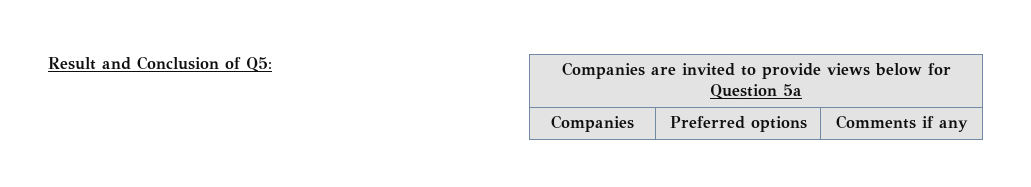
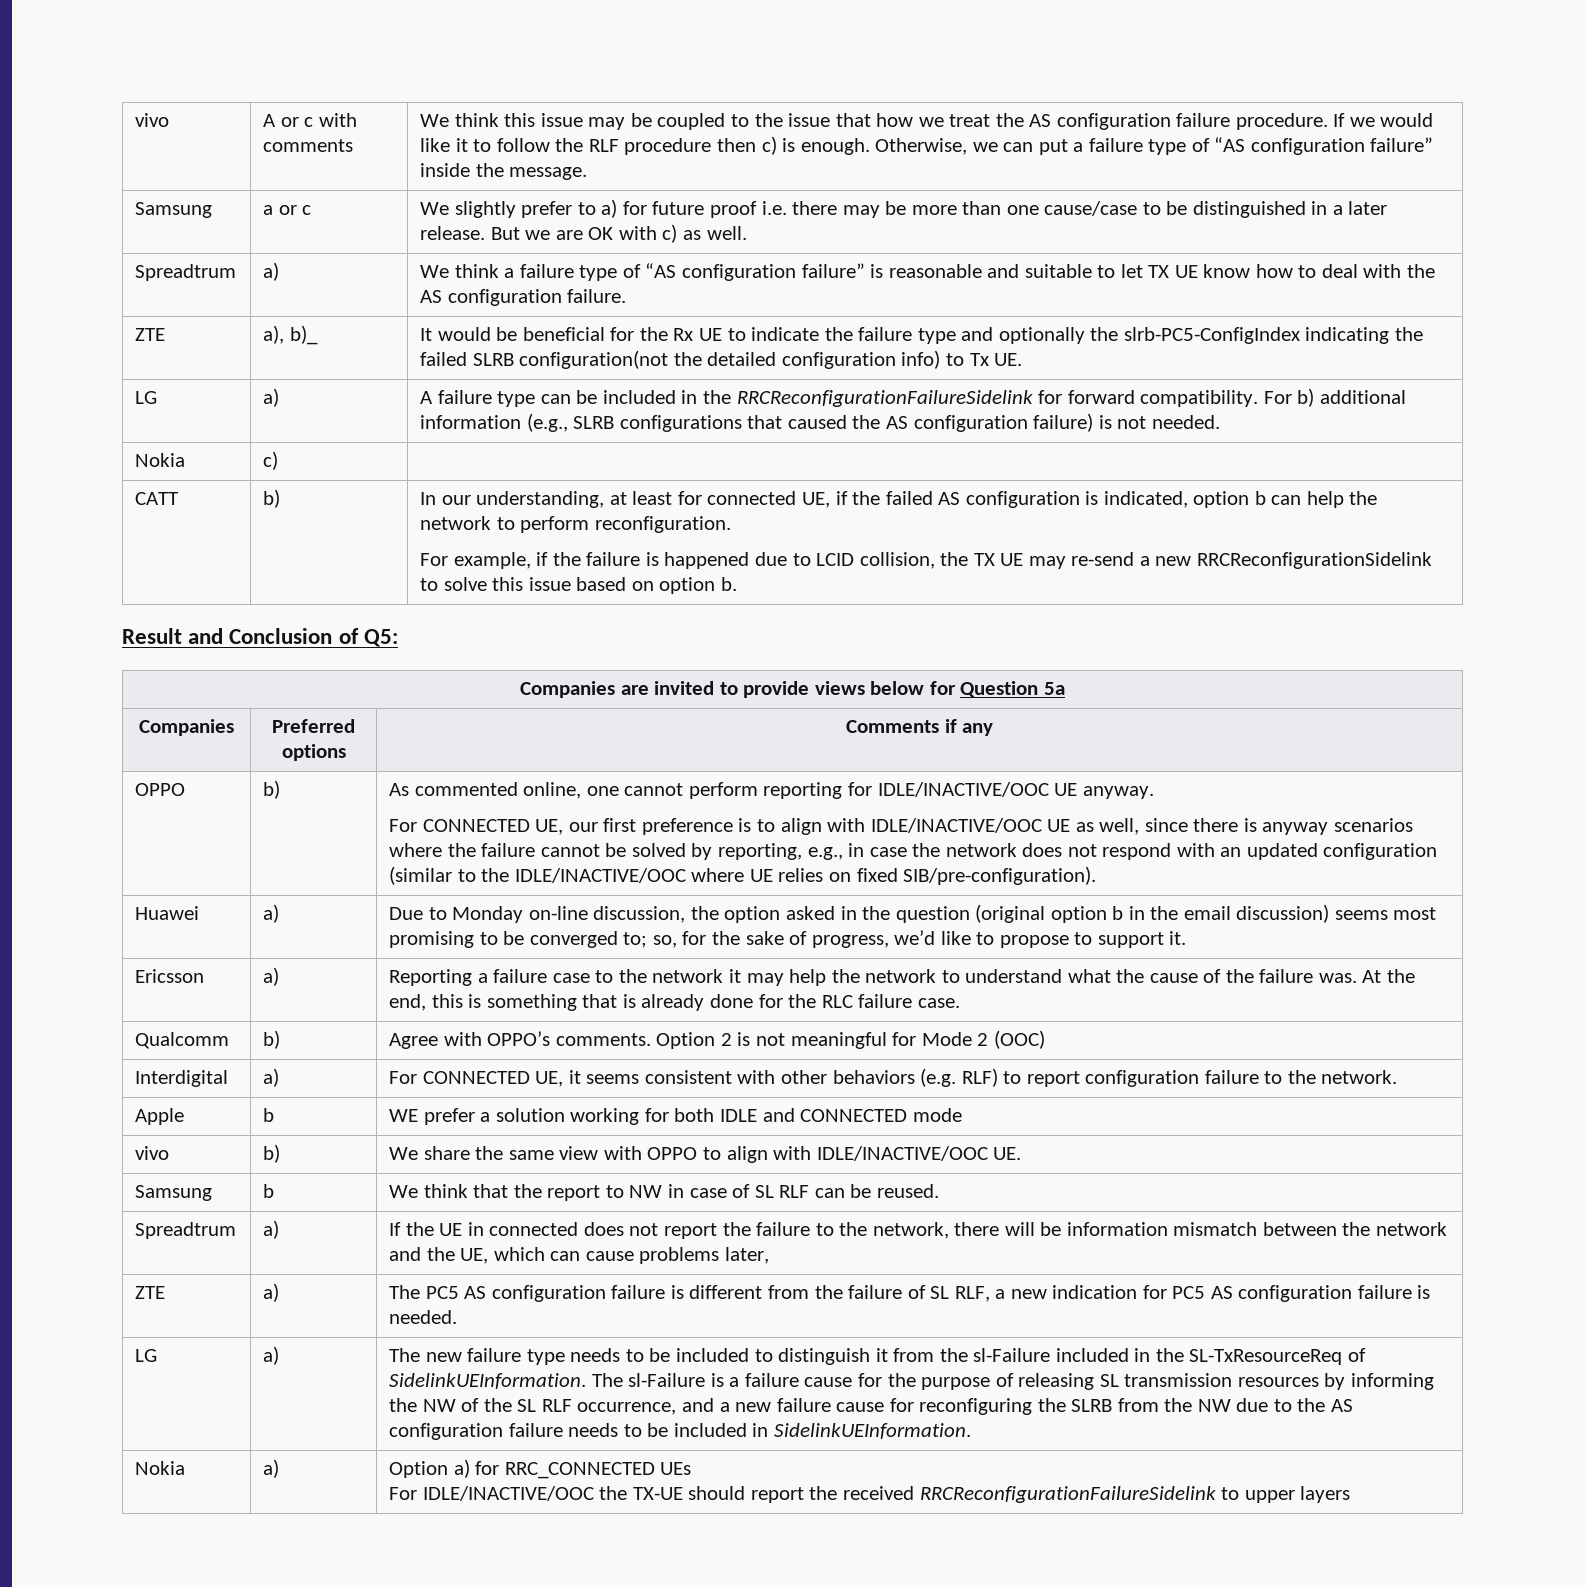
(48, 63) none -> [135,113,170,127] [263,113,357,127] [263,139,354,152] [420,113,1434,130] [420,136,1434,155] [420,163,588,180] [135,202,213,218] [263,205,312,215] [420,199,1388,218] [420,224,747,243] [135,264,237,281] [263,262,280,281] [420,263,1435,281] [420,289,627,306] [135,328,166,341] [263,325,318,345] [420,327,1423,344] [420,350,1023,369] [135,391,158,404] [263,388,280,407] [420,388,1406,407] [420,413,1220,432] [135,453,186,467] [263,451,279,470] [135,492,179,505] [263,489,281,508] [420,491,1378,508] [420,516,731,533] [420,552,1432,569] [420,577,737,594] vivo | A or c with comments | We think this issue may be coupled to the issue that how we treat the AS configuration failure procedure. If we would like it to follow the RLF procedure then c) is enough. Otherwise, we can put a failure type of “AS configuration failure” inside the message. // Samsung | a or c | We slightly prefer to a) for future proof i.e. there may be more than one cause/case to be distinguished in a later release. But we are OK with c) as well. // Spreadtrum | a) | We think a failure type of “AS configuration failure” is reasonable and suitable to let TX UE know how to deal with the AS configuration failure. // ZTE | a), b)_ | It would be beneficial for the Rx UE to indicate the failure type and optionally the slrb-PC5-ConfigIndex indicating the failed SLRB configuration(not the detailed configuration info) to Tx UE. // LG | a) | A failure type can be included in the RRCReconfigurationFailureSidelink for forward compatibility. For b) additional information (e.g., SLRB configurations that caused the AS configuration failure) is not needed. // Nokia | c) | // CATT | b) | In our understanding, at least for connected UE, if the failed AS configuration is indicated, option b can help the network to perform reconfiguration. // For example, if the failure is happened due to LCID collision, the TX UE may re-send a new RRCReconfigurationSidelink to solve this issue based on option b. //
(968, 126) none -> [135,783,186,796] [263,780,281,799] [389,782,1154,799] [389,818,1413,835] [389,843,1438,860] [389,866,1097,885] [135,906,200,920] [263,904,280,923] [389,904,1437,923] [389,930,1187,948] [135,969,205,983] [263,967,280,986] [389,969,1415,986] [389,994,960,1011] [135,1032,230,1049] [263,1030,281,1049] [389,1030,1045,1049] [135,1070,229,1087] [263,1068,280,1087] [389,1068,1398,1087] [135,1108,185,1125] [263,1108,275,1122] [389,1108,962,1125] [135,1146,170,1160] [263,1144,281,1163] [389,1146,1022,1163] [135,1185,213,1201] [263,1184,275,1198] [389,1184,939,1201] [135,1222,237,1239] [263,1220,280,1239] [389,1222,1447,1239] [389,1247,769,1264] [135,1286,166,1299] [263,1283,280,1302] [389,1285,1431,1302] [389,1310,458,1324] [135,1349,158,1362] [263,1346,280,1365] [389,1348,1366,1365] [389,1373,1434,1390] [389,1398,1353,1415] [389,1423,971,1440] [135,1461,186,1475] [263,1459,280,1478] [389,1459,692,1479] [389,1486,1351,1503] // OPPO | b) | As commented online, one cannot perform reporting for IDLE/INACTIVE/OOC UE anyway. // For CONNECTED UE, our first preference is to align with IDLE/INACTIVE/OOC UE as well, since there is anyway scenarios where the failure cannot be solved by reporting, e.g., in case the network does not respond with an updated configuration (similar to the IDLE/INACTIVE/OOC where UE relies on fixed SIB/pre-configuration). // Huawei | a) | Due to Monday on-line discussion, the option asked in the question (original option b in the email discussion) seems most promising to be converged to; so, for the sake of progress, we’d like to propose to support it. // Ericsson | a) | Reporting a failure case to the network it may help the network to understand what the cause of the failure was. At the end, this is something that is already done for the RLC failure case. // Qualcomm | b) | Agree with OPPO’s comments. Option 2 is not meaningful for Mode 2 (OOC) // Interdigital | a) | For CONNECTED UE, it seems consistent with other behaviors (e.g. RLF) to report configuration failure to the network. // Apple | b | WE prefer a solution working for both IDLE and CONNECTED mode // vivo | b) | We share the same view with OPPO to align with IDLE/INACTIVE/OOC UE. // Samsung | b | We think that the report to NW in case of SL RLF can be reused. // Spreadtrum | a) | If the UE in connected does not report the failure to the network, there will be information mismatch between the network and the UE, which can cause problems later, // ZTE | a) | The PC5 AS configuration failure is different from the failure of SL RLF, a new indication for PC5 AS configuration failure is needed. // LG | a) | The new failure type needs to be included to distinguish it from the sl-Failure included in the SL-TxResourceReq of SidelinkUEInformation. The sl-Failure is a failure cause for the purpose of releasing SL transmission resources by informing the NW of the SL RLF occurrence, and a new failure cause for reconfiguring the SLRB from the NW due to the AS configuration failure needs to be included in SidelinkUEInformation. // Nokia | a) | Option a) for RRC_CONNECTED UEs // For IDLE/INACTIVE/OOC the TX-UE should report the received RRCReconfigurationFailureSidelink to upper layers

